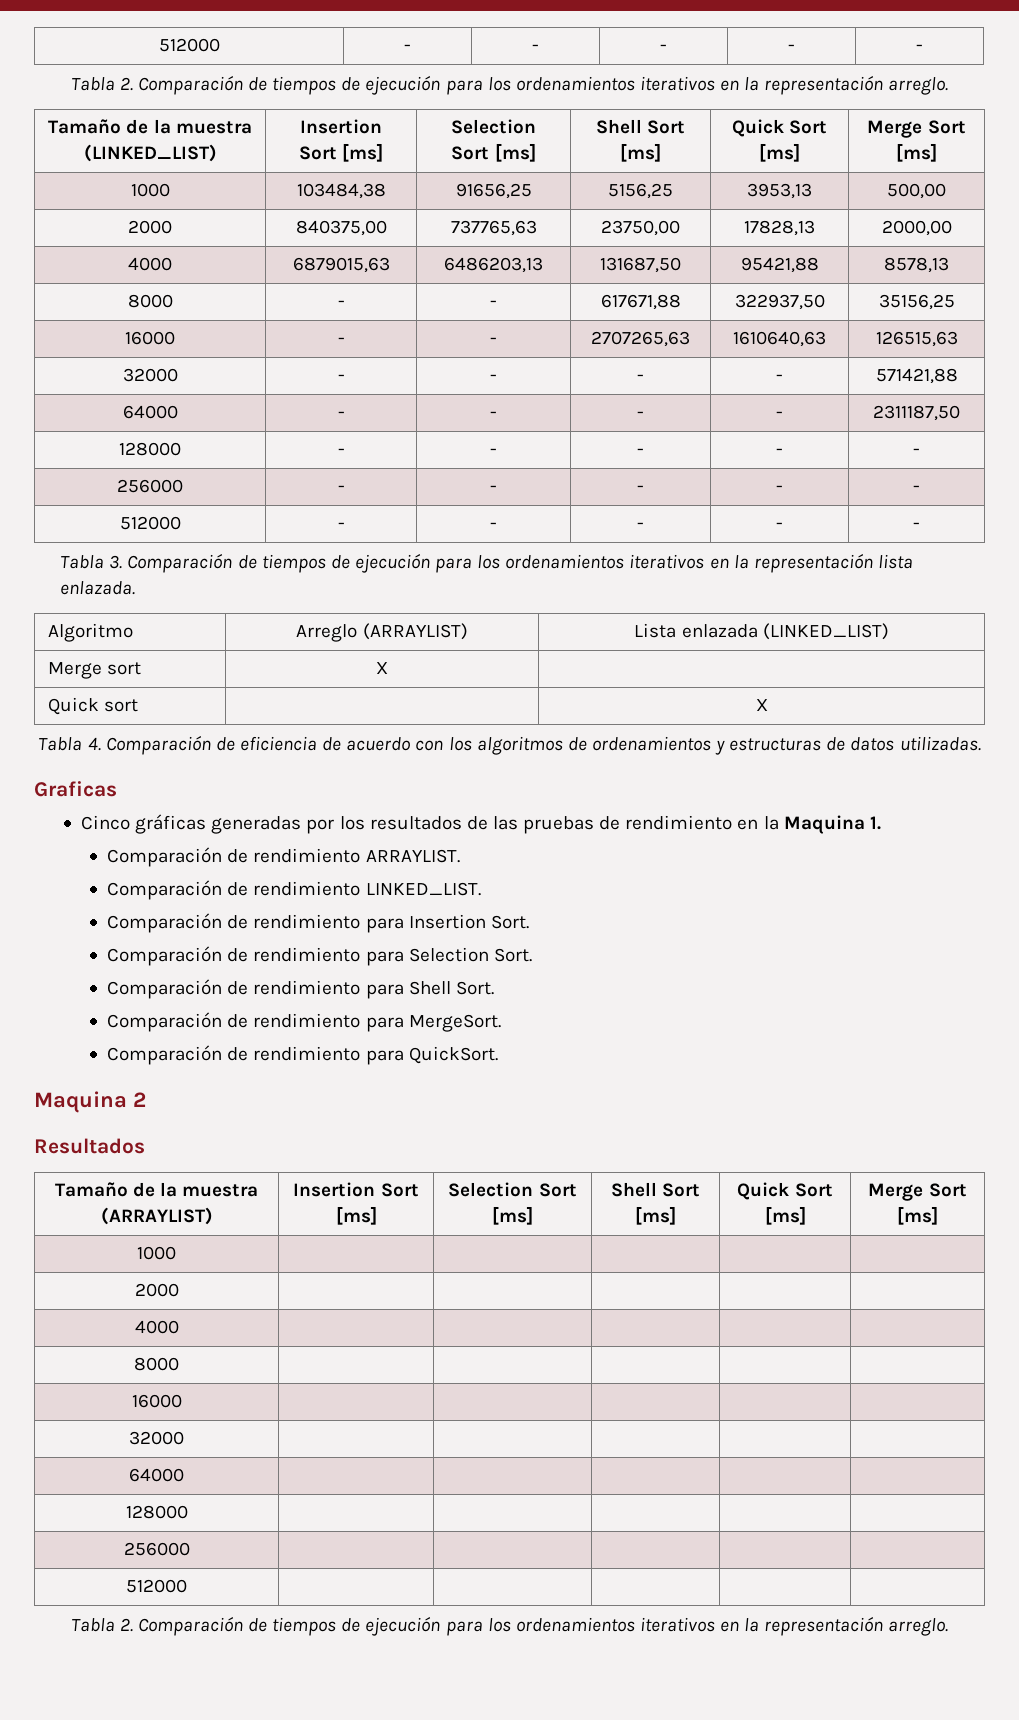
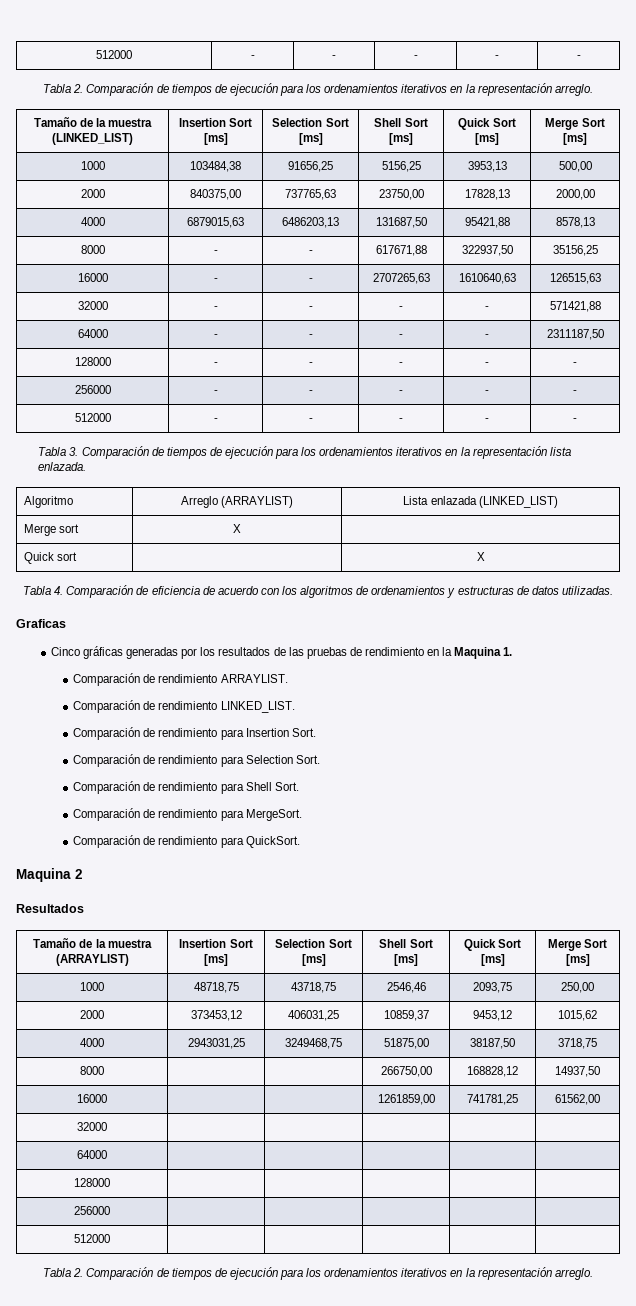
[134,1283,179,1297] [134,1320,179,1334] [134,1357,179,1371] [131,1394,182,1408] | | | | // 2000 | | | | | // 4000 | | | | | // 8000 | | | | | // 16000 | | | | | -> [193,982,239,993] [291,982,336,993] [386,982,426,993] [473,982,512,993] [561,982,594,993] [80,1010,104,1019] [190,1010,242,1021] [288,1010,339,1021] [383,1010,429,1021] [473,1010,512,1021] [558,1010,597,1021] [80,1038,104,1047] [187,1038,245,1049] [285,1038,342,1049] [383,1038,429,1049] [470,1038,515,1049] [558,1038,597,1049] [80,1066,104,1075] [380,1066,432,1077] [467,1066,518,1077] [555,1066,600,1077] [77,1094,107,1103] [377,1094,435,1105] [467,1094,518,1105] [555,1094,600,1105] 48718,75 | 43718,75 | 2546,46 | 2093,75 | 250,00 // 2000 | 373453,12 | 406031,25 | 10859,37 | 9453,12 | 1015,62 // 4000 | 2943031,25 | 3249468,75 | 51875,00 | 38187,50 | 3718,75 // 8000 | | | 266750,00 | 168828,12 | 14937,50 // 16000 | | | 1261859,00 | 741781,25 | 61562,00

